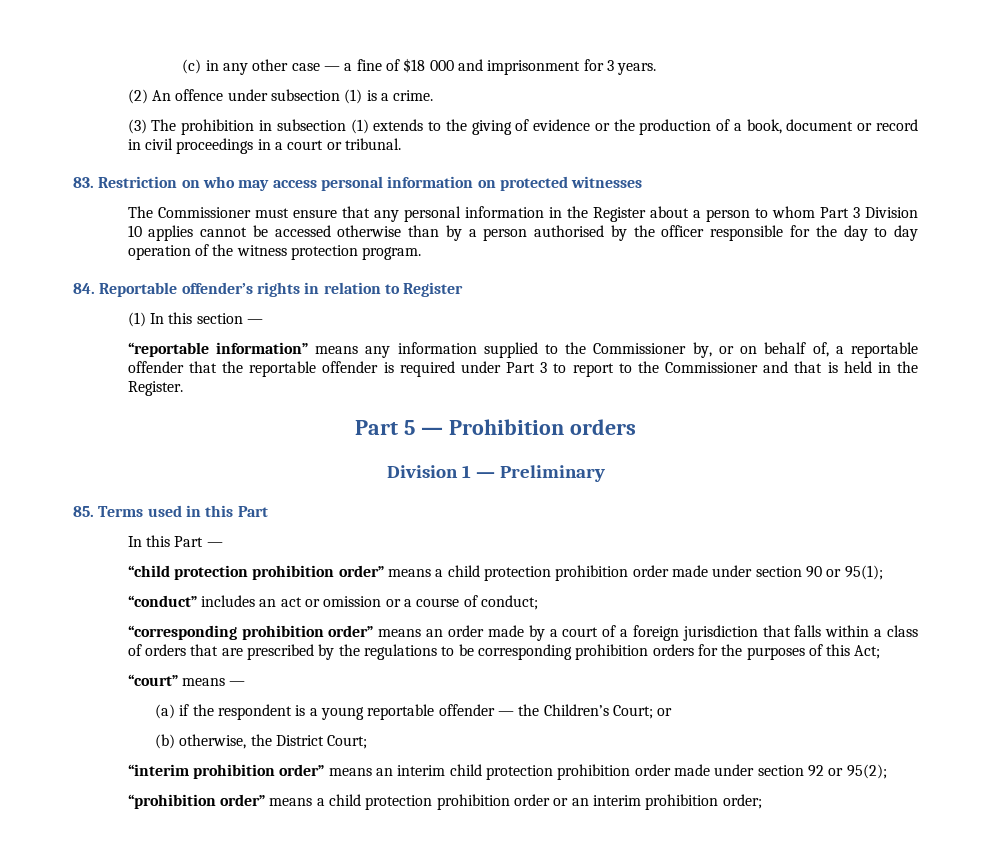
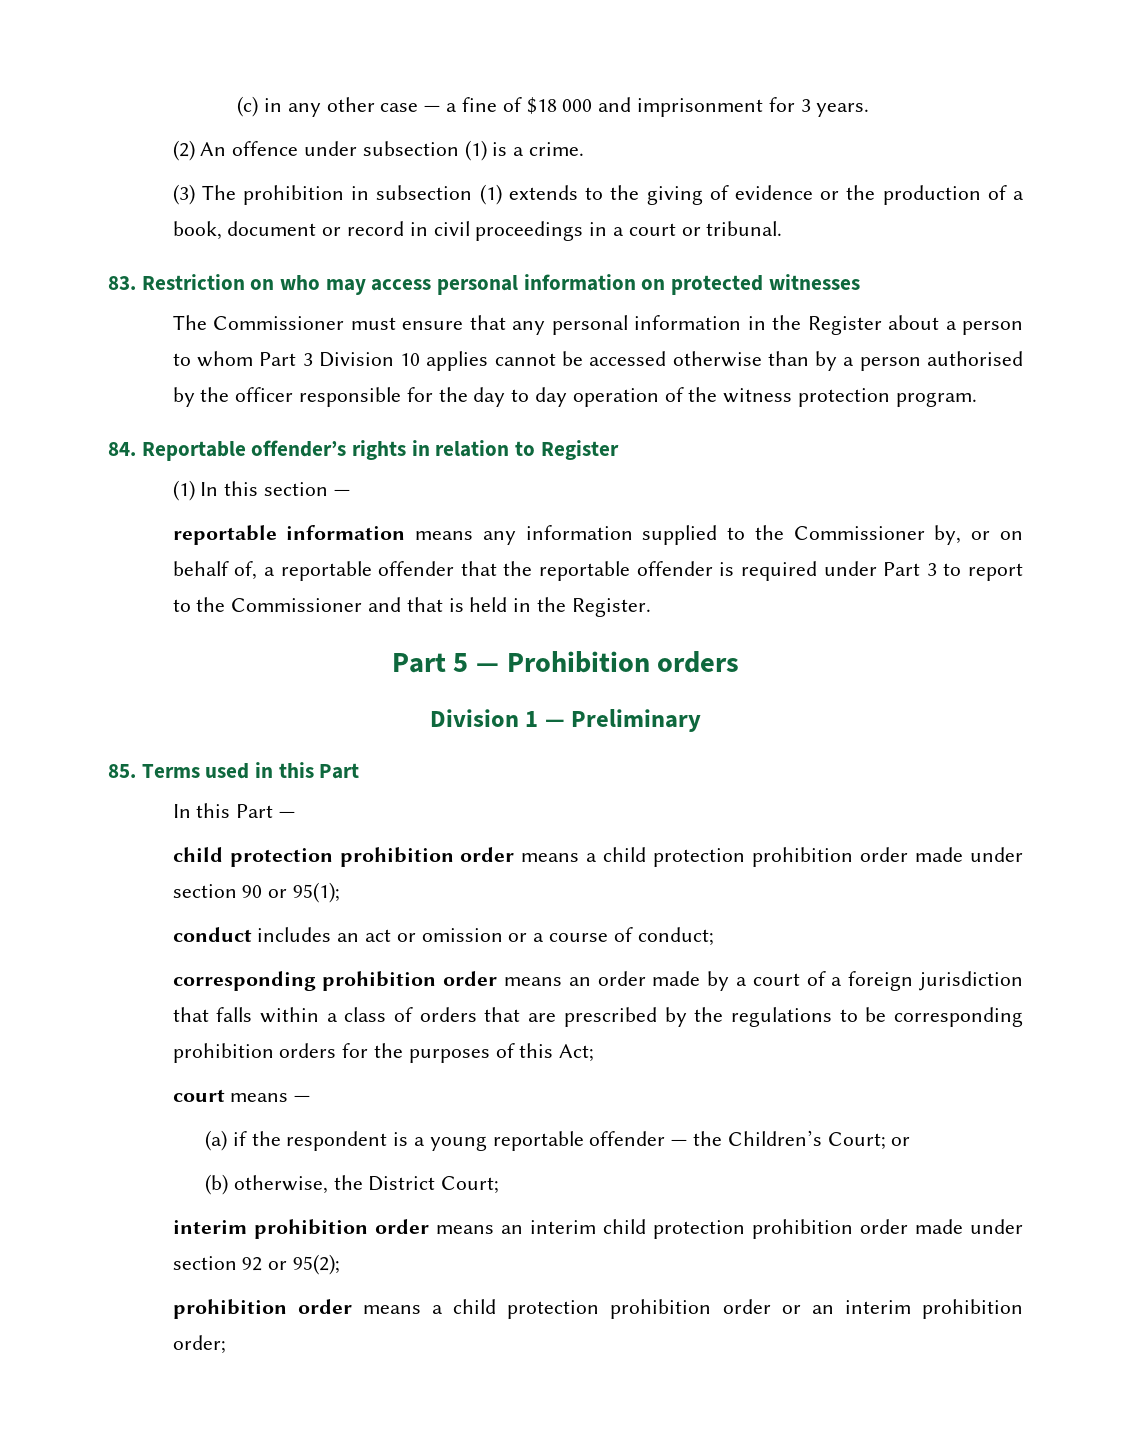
[127,342,308,357] “reportable information” -> [172,525,406,545] reportable information
[127,565,384,580] “child protection prohibition order” -> [172,847,515,867] child protection prohibition order
[127,595,197,607] “conduct” -> [172,927,252,942] conduct
[127,625,374,640] “corresponding prohibition order” -> [172,971,498,991] corresponding prohibition order
[127,674,178,686] “court” -> [172,1089,225,1102] court
[127,764,325,779] “interim prohibition order” -> [172,1219,429,1239] interim prohibition order
[127,794,266,809] “prohibition order” -> [172,1299,352,1319] prohibition order

